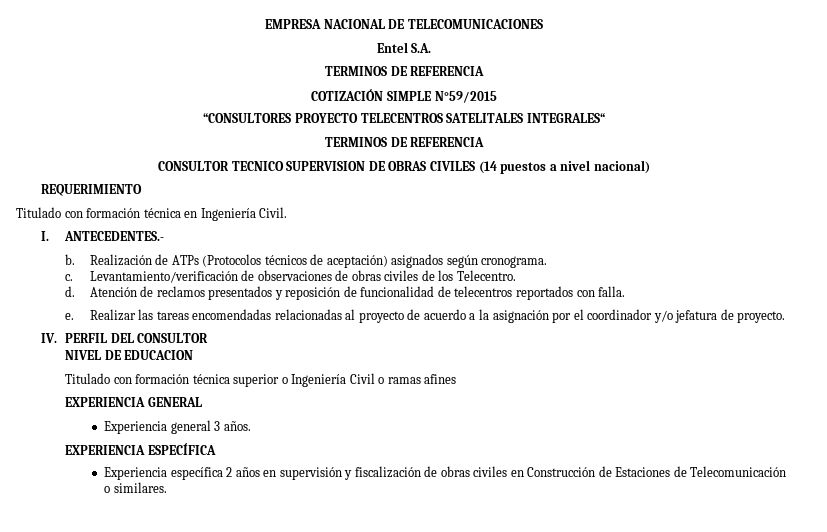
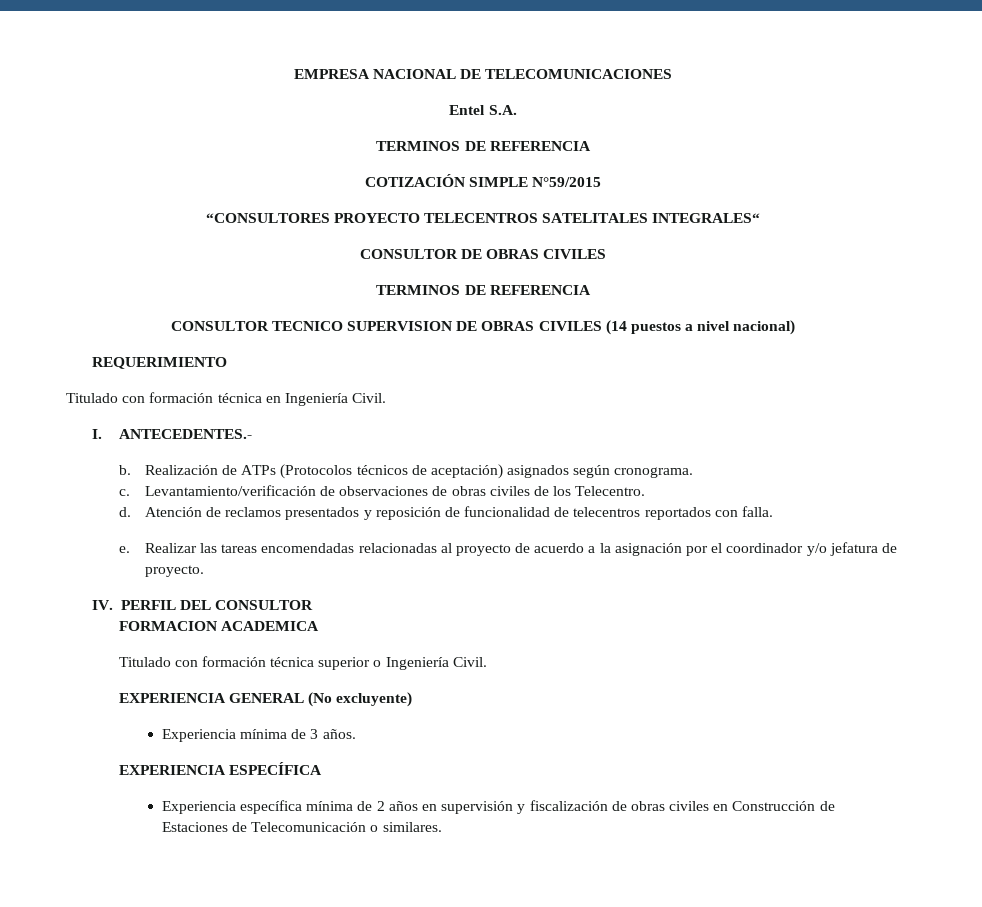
(605, 118) none -> [359,249,607,259] // CONSULTOR DE OBRAS CIVILES
[65,350,194,360] NIVEL DE EDUCACION -> [118,621,319,631] FORMACION ACADEMICA
[349,373,457,384] Civil o ramas afines -> [452,657,487,667] Civil.
[104,420,211,434] // Experiencia general -> [307,692,413,707] [161,729,307,742] (No excluyente) // Experiencia mínima de
(223, 473) none -> [306,801,373,811] mínima de

